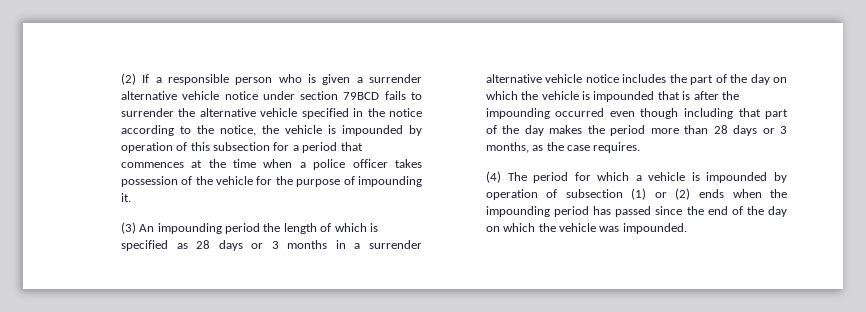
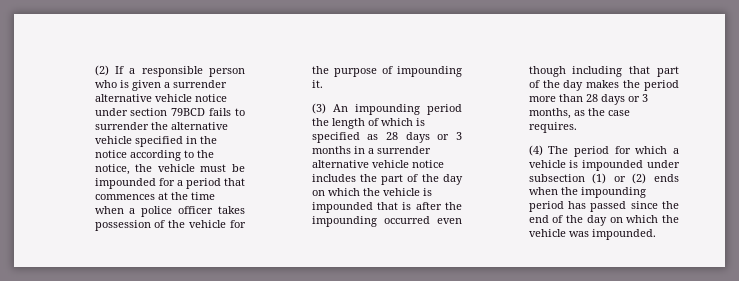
[327,125,423,136] [120,142,271,153] is impounded by operation of this subsection -> [200,164,245,172] [94,178,156,189] must be impounded
[774,172,787,183] [485,189,558,200] by operation of -> [647,160,680,168] under

